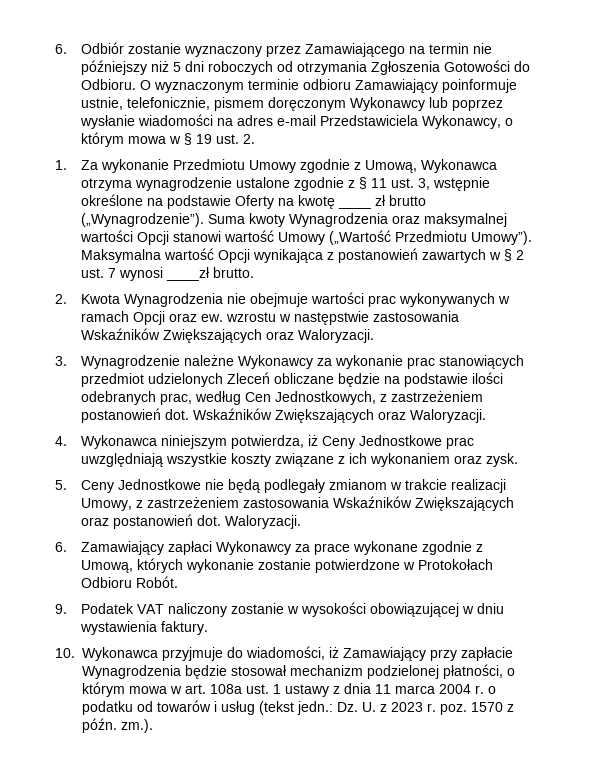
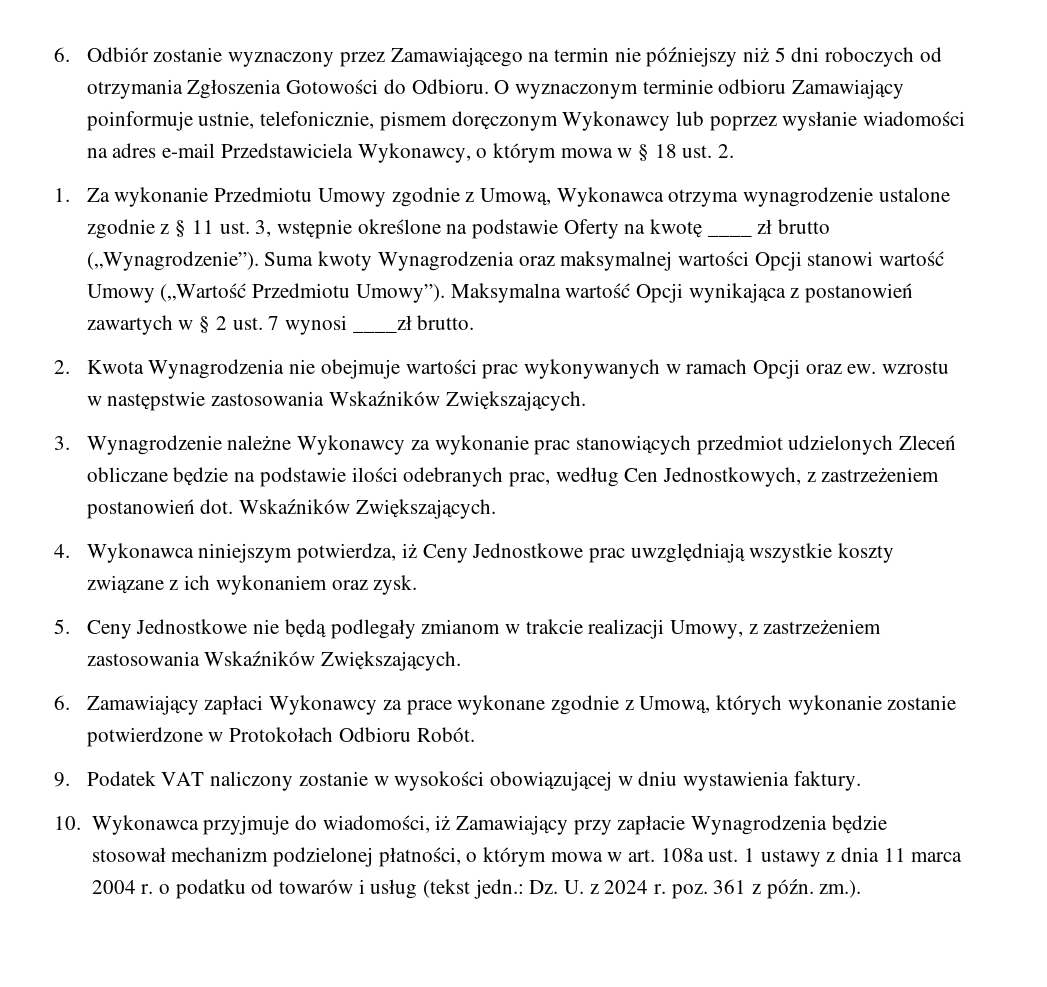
[196,134,213,144] 19 -> [654,144,677,158] 18
[163,329,375,343] Zwiększających oraz Waloryzacji. -> [445,391,586,411] Zwiększających.
[275,409,487,423] Zwiększających oraz Waloryzacji. -> [355,499,496,519] Zwiększających.
[415,497,515,511] [81,514,302,529] Zwiększających oraz postanowień dot. Waloryzacji. -> [321,651,462,671] Zwiększających.
[391,702,423,712] 2023 -> [604,880,649,894] 2024
[471,702,503,712] 1570 -> [713,879,747,894] 361

